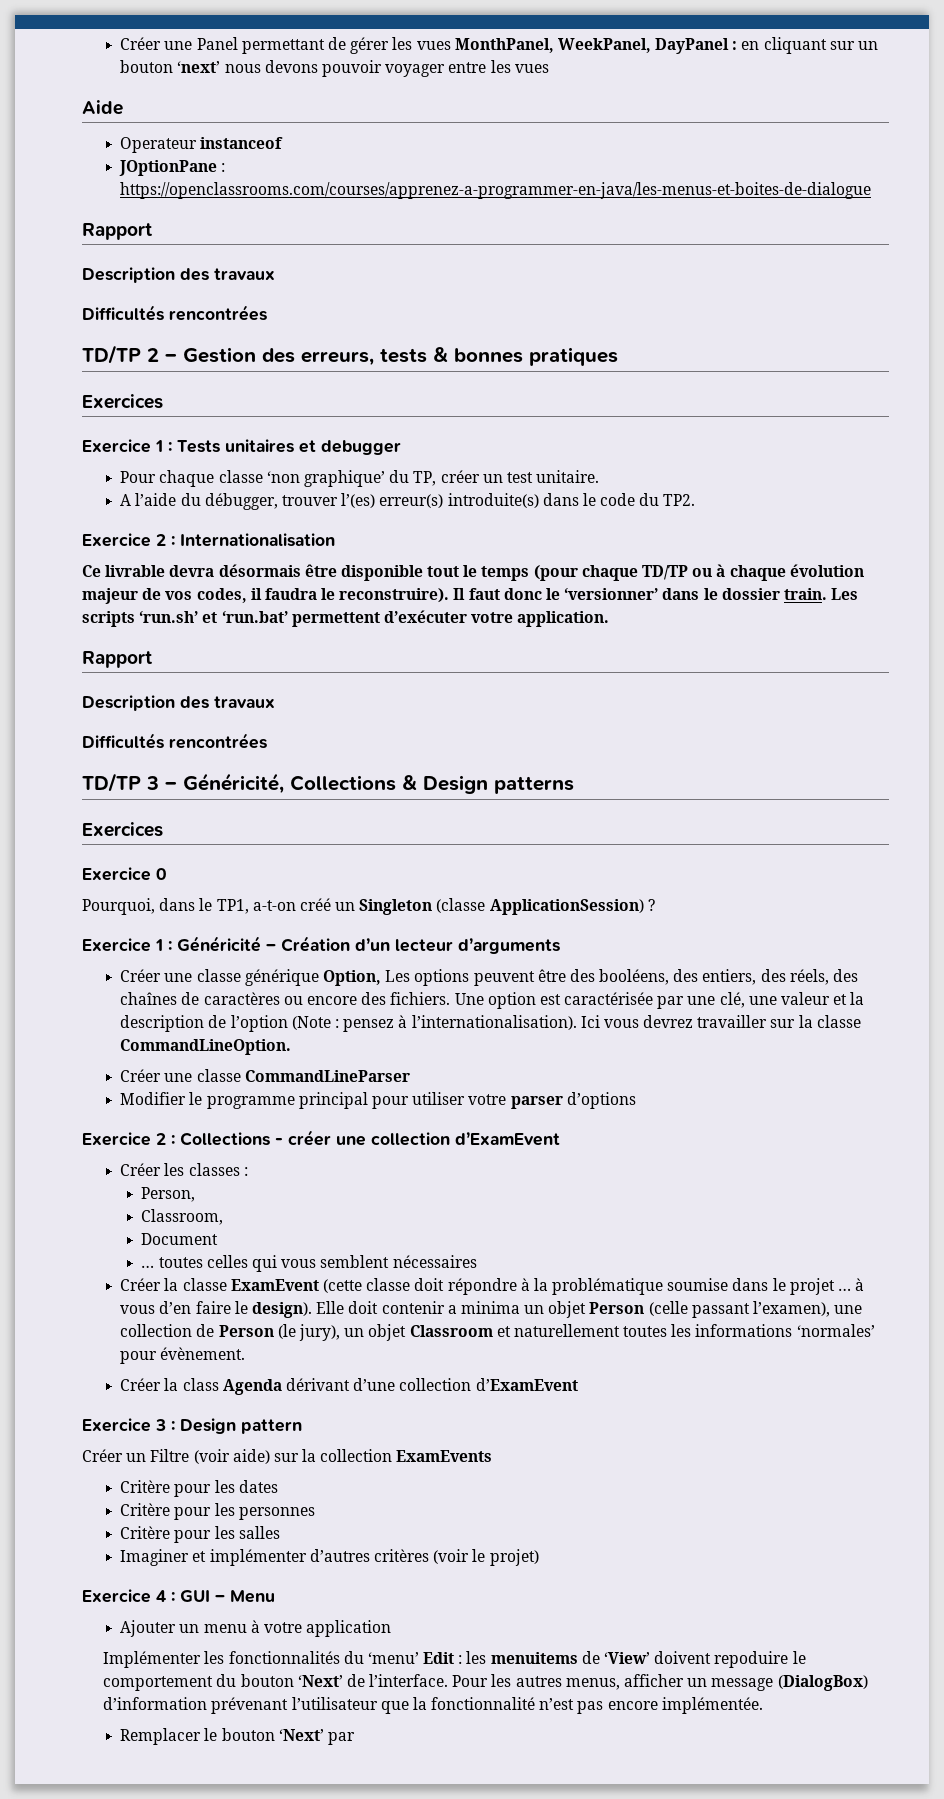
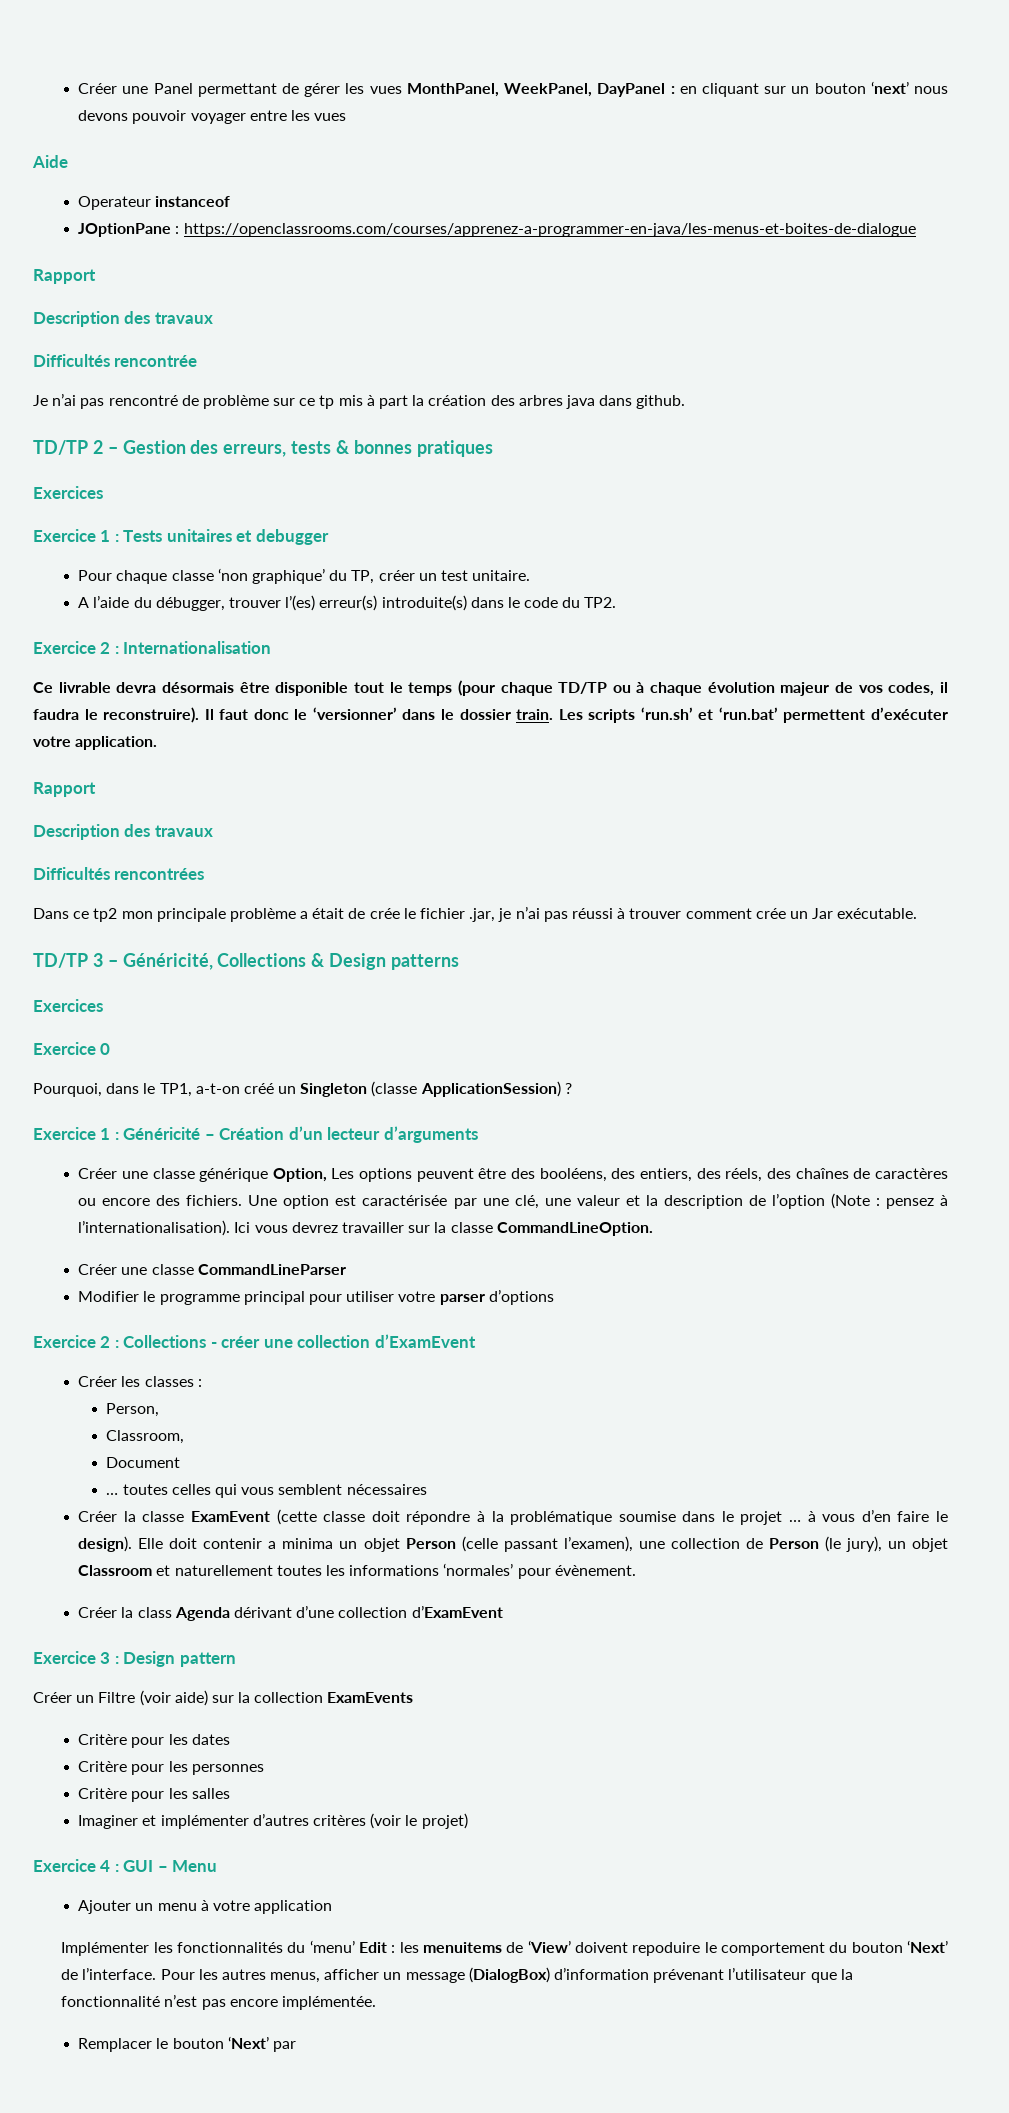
[169,305,267,321] rencontrées -> [114,355,198,367] [33,393,686,409] rencontrée // Je n’ai pas rencontré de problème sur ce tp mis à part la création des arbres java dans github.
(267, 741) none -> [33,906,918,922] // Dans ce tp2 mon principale problème a était de crée le fichier .jar, je n’ai pas réussi à trouver comment crée un Jar exécutable.

